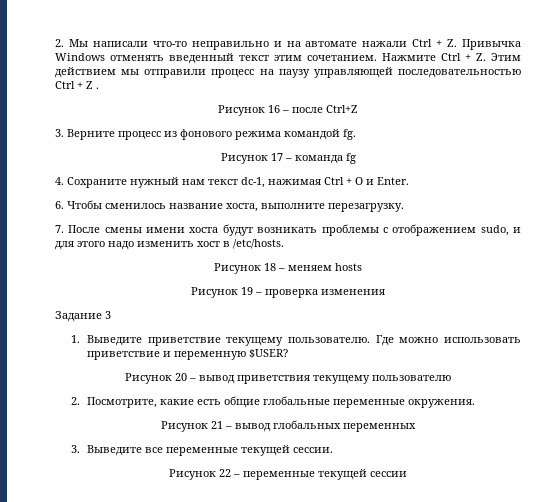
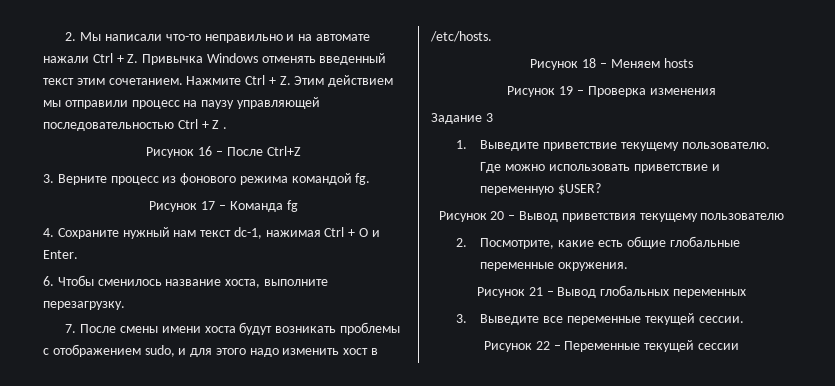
[292,107,323,113] после -> [226,147,263,156] После
[294,155,343,164] команда -> [229,201,283,212] Команда
[288,265,332,271] меняем -> [610,59,660,68] Меняем
[265,289,318,298] проверка -> [587,86,646,97] Проверка
[199,375,235,384] вывод -> [519,211,558,222] Вывод
[235,423,271,432] вывод -> [557,287,597,298] Вывод
[243,471,315,480] переменные -> [564,341,641,352] Переменные

